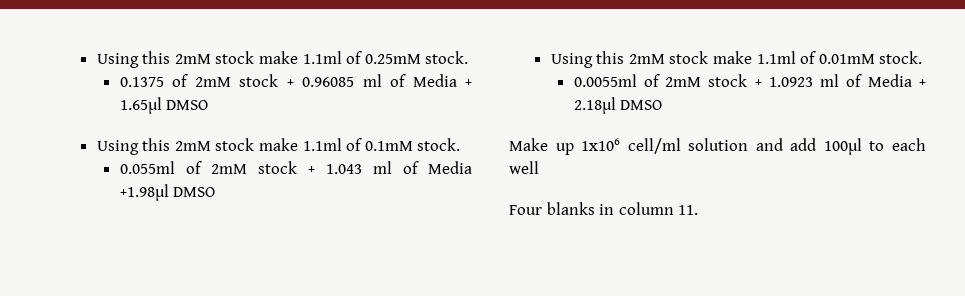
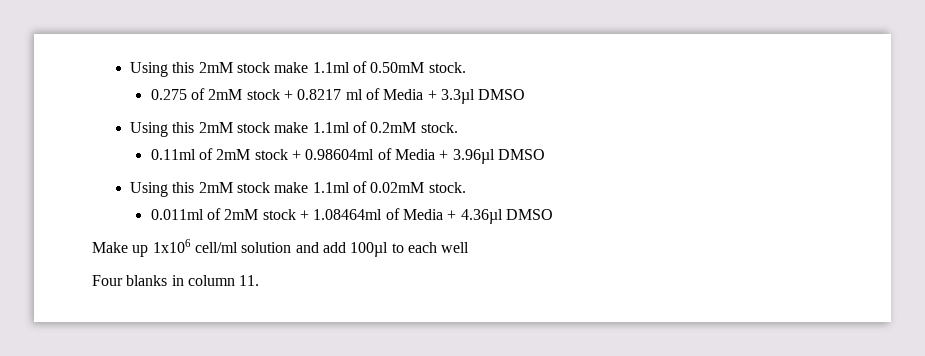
[96,51,469,68] [119,74,472,87] [119,97,209,114] [96,138,461,155] [119,161,472,174] [119,184,216,201] [550,51,923,68] [573,74,926,87] [573,97,616,114] Using this 2mM stock make 1.1ml of 0.25mM stock. // 0.1375 of 2mM stock + 0.96085 ml of Media + 1.65µl DMSO // Using this 2mM stock make 1.1ml of 0.1mM stock. // 0.055ml of 2mM stock + 1.043 ml of Media +1.98µl DMSO // Using this 2mM stock make 1.1ml of 0.01mM stock. // 0.0055ml of 2mM stock + 1.0923 ml of Media + 2.18µl -> [130,61,466,77] [150,88,526,104] [130,121,458,137] [150,148,545,164] [130,181,466,197] [150,208,503,224] Using this 2mM stock make 1.1ml of 0.50mM stock. // 0.275 of 2mM stock + 0.8217 ml of Media + 3.3µl DMSO // Using this 2mM stock make 1.1ml of 0.2mM stock. // 0.11ml of 2mM stock + 0.98604ml of Media + 3.96µl DMSO // Using this 2mM stock make 1.1ml of 0.02mM stock. // 0.011ml of 2mM stock + 1.08464ml of Media + 4.36µl

